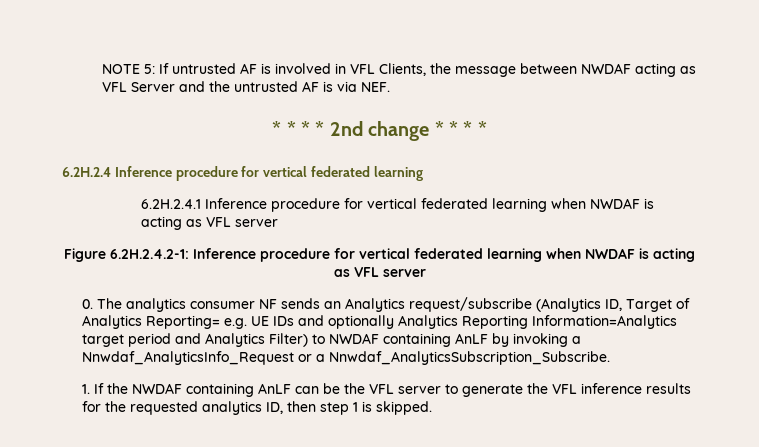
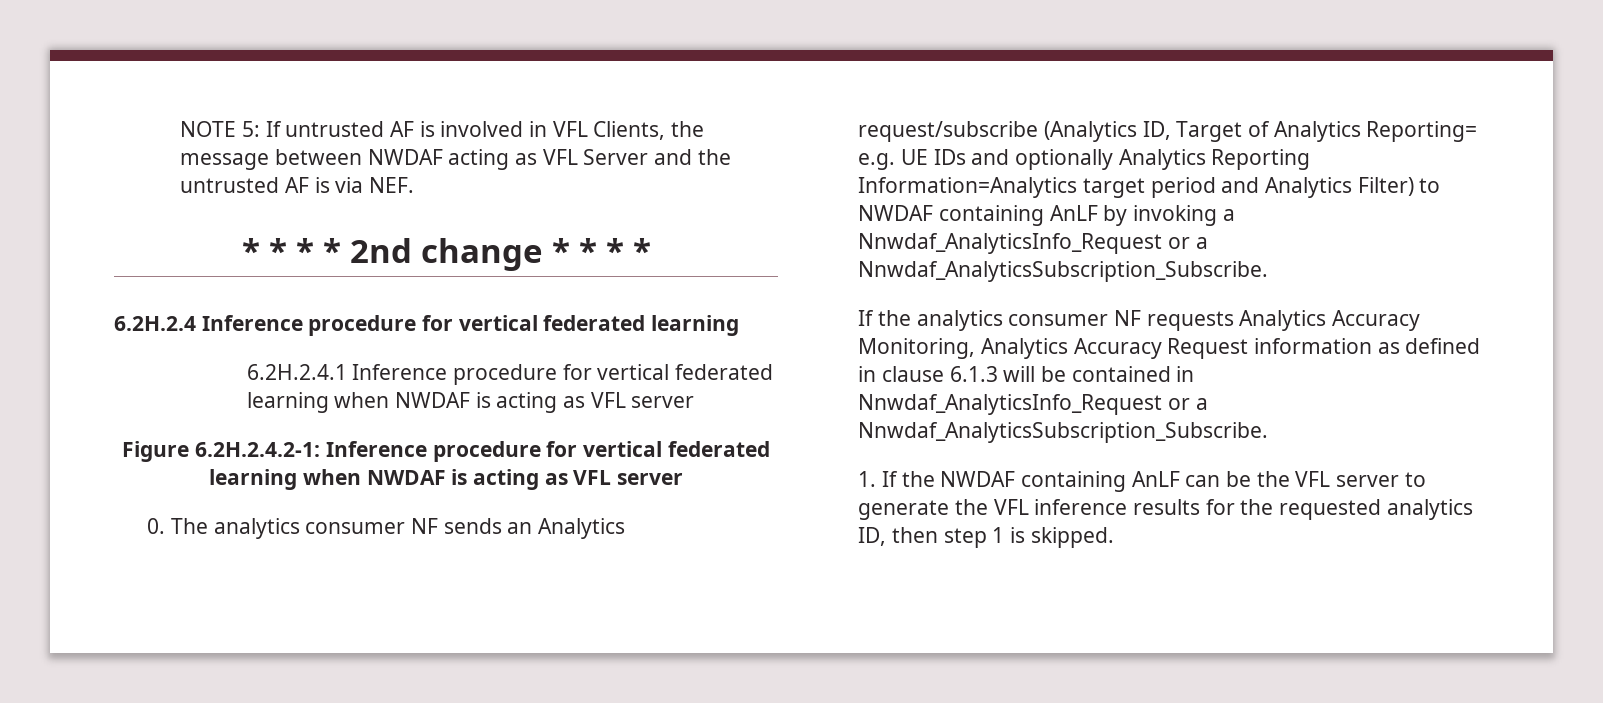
(610, 358) none -> [858,310,1420,331] [858,338,1481,359] [858,366,1195,382] [858,394,1208,415] [858,422,1269,443] // If the analytics consumer NF requests Analytics Accuracy Monitoring, Analytics Accuracy Request information as defined in clause 6.1.3 will be contained in Nnwdaf_AnalyticsInfo_Request or a Nnwdaf_AnalyticsSubscription_Subscribe.

